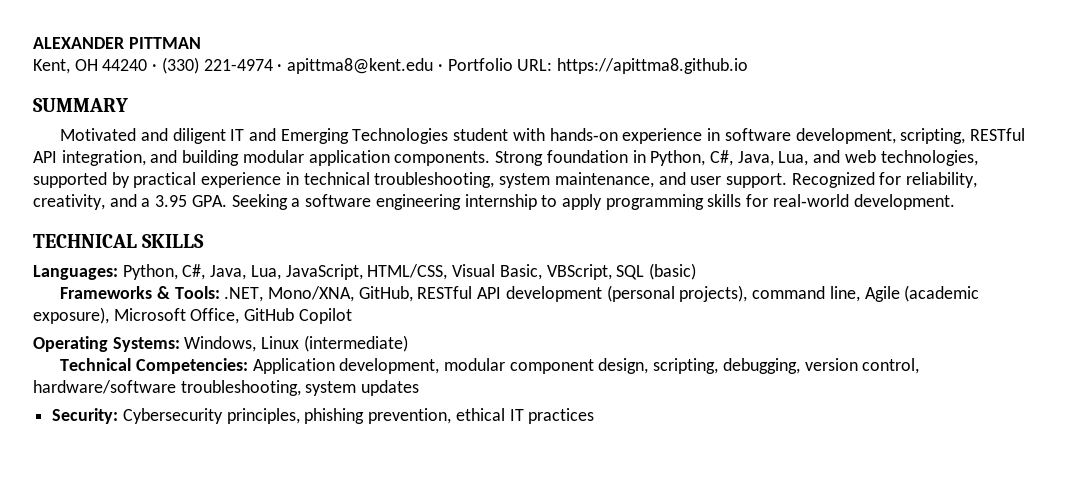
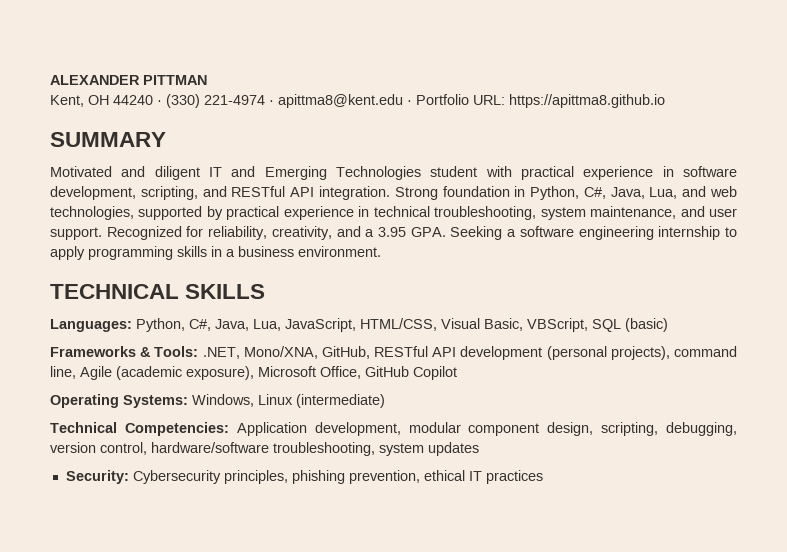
[549,128,618,141] hands‑on -> [521,166,574,180] practical
[969,128,1025,141] [33,150,491,166] RESTful API integration, and building modular application components. -> [202,186,390,200] and RESTful API integration.
[746,194,955,210] for real‑world development. -> [211,246,381,257] in a business environment.

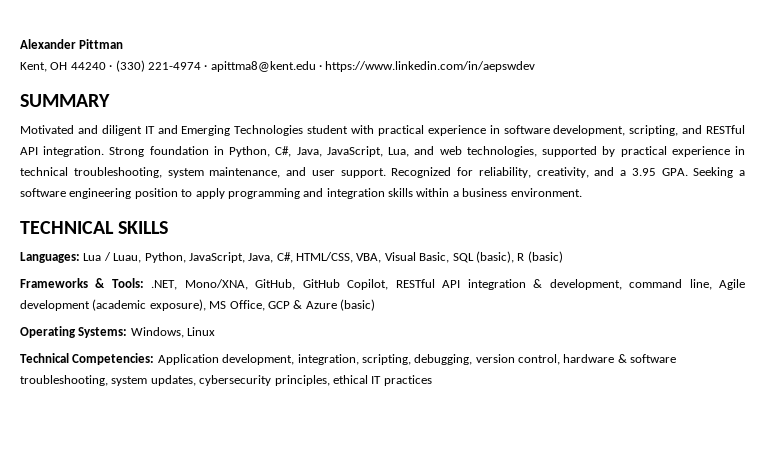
[50,75,207,85] ALEXANDER PITTMAN -> [20,39,124,49] Alexander Pittman
[416,94,665,108] Portfolio URL: https://apittma8.github.io -> [325,61,536,72] https://www.linkedin.com/in/aepswdev
(645, 193) none -> [326,146,383,157] JavaScript,
[658,226,721,240] internship -> [134,188,178,199] position
[177,246,222,257] skills in -> [303,188,450,199] and integration skills within
[136,318,621,332] Python, C#, Java, Lua, JavaScript, HTML/CSS, Visual Basic, VBScript, SQL -> [83,251,525,263] Lua / Luau, Python, JavaScript, Java, C#, HTML/CSS, VBA, Visual Basic, SQL (basic), R
[374,346,670,360] RESTful API development (personal projects), -> [302,279,622,290] GitHub Copilot, RESTful API integration & development,
(112, 373) none -> [20,300,90,311] development
[258,366,457,380] Microsoft Office, GitHub Copilot -> [209,299,375,311] MS Office, GCP & Azure (basic)
[296,394,385,408] (intermediate) -> (216, 331) none
[408,422,594,436] modular component design, -> [297,354,359,365] integration,
[151,442,479,456] [65,470,420,484] hardware/software troubleshooting, system updates // Security: Cybersecurity principles, phishing prevention, -> [563,354,677,363] [20,375,330,386] hardware & software troubleshooting, system updates, cybersecurity principles,

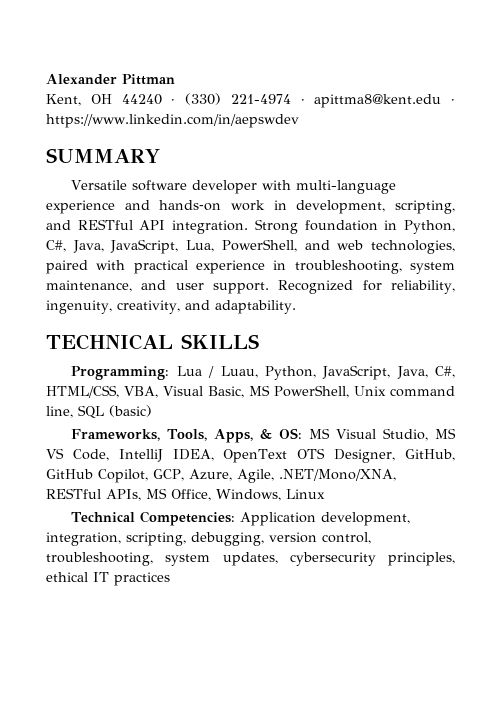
[20,125,550,136] Motivated and diligent IT and Emerging Technologies student with practical experience in software -> [71,180,397,194] [46,200,287,214] Versatile software developer with multi-language experience and hands‑on work in
(410, 152) none -> [221,239,297,252] PowerShell,
[542,146,746,157] [20,167,68,176] supported by practical experience in technical -> [46,260,287,274] paired with practical experience in
(531, 172) none -> [46,300,112,314] ingenuity,
[620,167,745,178] [20,188,582,199] a 3.95 GPA. Seeking a software engineering position to apply programming and integration skills within a business environment. -> [214,300,296,314] adaptability.
[20,252,80,263] Languages: -> [71,366,170,380] Programming:
[452,251,563,263] [20,278,745,290] [20,299,375,311] [20,326,128,338] SQL (basic), R (basic) // Frameworks & Tools: .NET, Mono/XNA, GitHub, GitHub Copilot, RESTful API integration & development, command line, Agile development (academic exposure), MS Office, GCP & Azure (basic) // Operating Systems: -> [249,385,455,398] [46,405,152,419] [71,428,456,443] [46,448,455,463] [46,469,396,483] [46,488,211,501] MS PowerShell, Unix command line, SQL (basic) // Frameworks, Tools, Apps, & OS: MS Visual Studio, MS VS Code, IntelliJ IDEA, OpenText OTS Designer, GitHub, GitHub Copilot, GCP, Azure, Agile, .NET/Mono/XNA, RESTful APIs, MS Office,
[563,354,677,363] hardware & software -> (371, 538) none

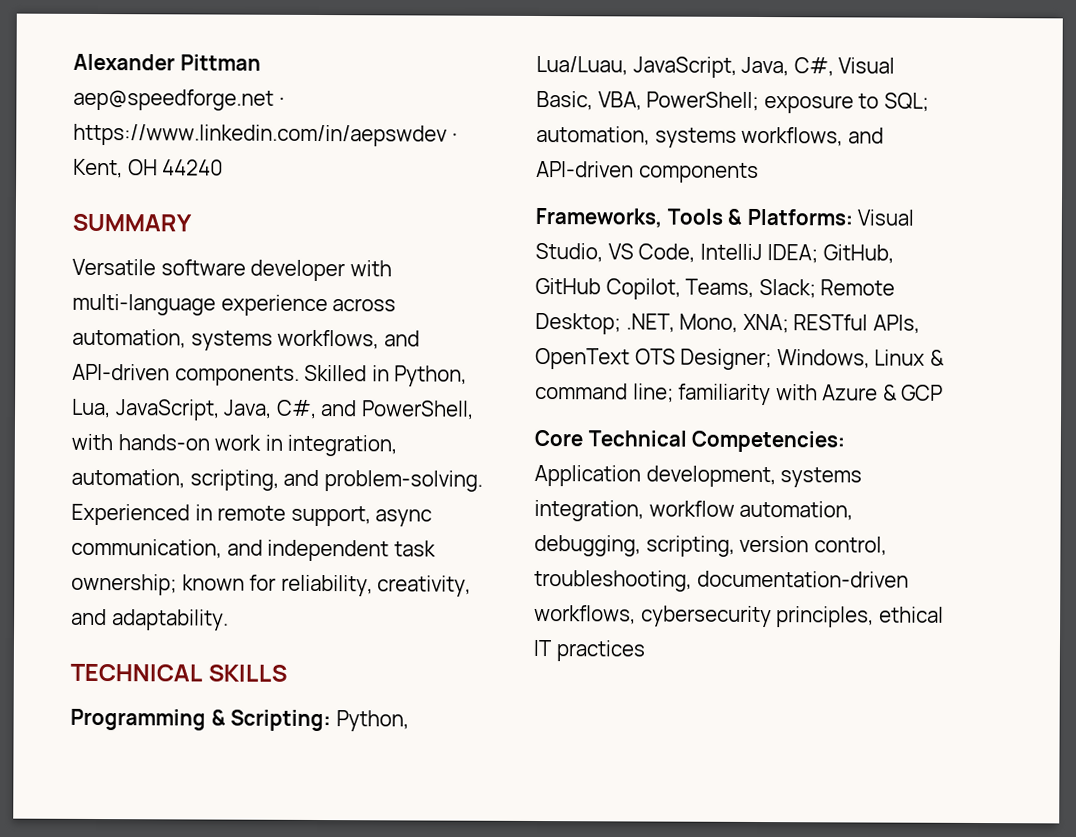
(175, 79) none -> [73,88,285,111] [73,123,458,147] aep@speedforge.net · https://www.linkedin.com/in/aepswdev ·
[171,93,455,108] [46,114,299,128] · (330) 221-4974 · apittma8@kent.edu · https://www.linkedin.com/in/aepswdev -> (225, 167) none
[124,200,455,214] [46,219,455,234] [46,239,456,254] [46,260,456,274] [46,280,354,294] and hands‑on work in development, scripting, and RESTful API integration. Strong foundation in Python, C#, Java, JavaScript, Lua, PowerShell, and web technologies, paired with practical experience in troubleshooting, system maintenance, and user support. Recognized -> [332,298,397,312] [72,328,420,351] [72,363,468,387] [71,398,474,421] [71,433,398,457] [71,468,483,492] [71,503,433,527] [71,538,436,562] [71,573,245,596] across automation, systems workflows, and API-driven components. Skilled in Python, Lua, JavaScript, Java, C#, and PowerShell, with hands-on work in integration, automation, scripting, and problem-solving. Experienced in remote support, async communication, and independent task ownership; known
[46,300,112,314] ingenuity, -> (373, 585) none
[71,365,456,380] [46,385,455,398] [46,405,152,419] [71,428,331,443] Programming: Lua / Luau, Python, JavaScript, Java, C#, HTML/CSS, VBA, Visual Basic, MS PowerShell, Unix command line, SQL (basic) // Frameworks, Tools, Apps, & OS: MS -> [70,708,409,732] [536,55,896,78] [536,90,929,114] [536,125,884,148] [536,160,759,183] [535,207,853,228] Programming & Scripting: Python, Lua/Luau, JavaScript, Java, C#, Visual Basic, VBA, PowerShell; exposure to SQL; automation, systems workflows, and API-driven components // Frameworks, Tools & Platforms:
[434,428,456,439] MS -> (603, 252) none
[172,448,455,463] [46,469,396,483] [46,488,325,501] [71,511,411,526] [46,532,264,546] IDEA, OpenText OTS Designer, GitHub, GitHub Copilot, GCP, Azure, Agile, .NET/Mono/XNA, RESTful APIs, MS Office, Windows, Linux // Technical Competencies: Application development, integration, scripting, debugging, -> [767,244,894,264] [535,277,896,300] [535,312,920,335] [535,347,945,371] [535,382,944,406] [534,429,846,453] [534,464,863,488] [534,499,854,522] [534,534,735,557] IDEA; GitHub, GitHub Copilot, Teams, Slack; Remote Desktop; .NET, Mono, XNA; RESTful APIs, OpenText OTS Designer; Windows, Linux & command line; familiarity with Azure & GCP // Core Technical Competencies: Application development, systems integration, workflow automation, debugging, scripting,
[165,552,278,566] system updates, -> [696,570,909,588] [534,604,636,625] documentation-driven workflows,

